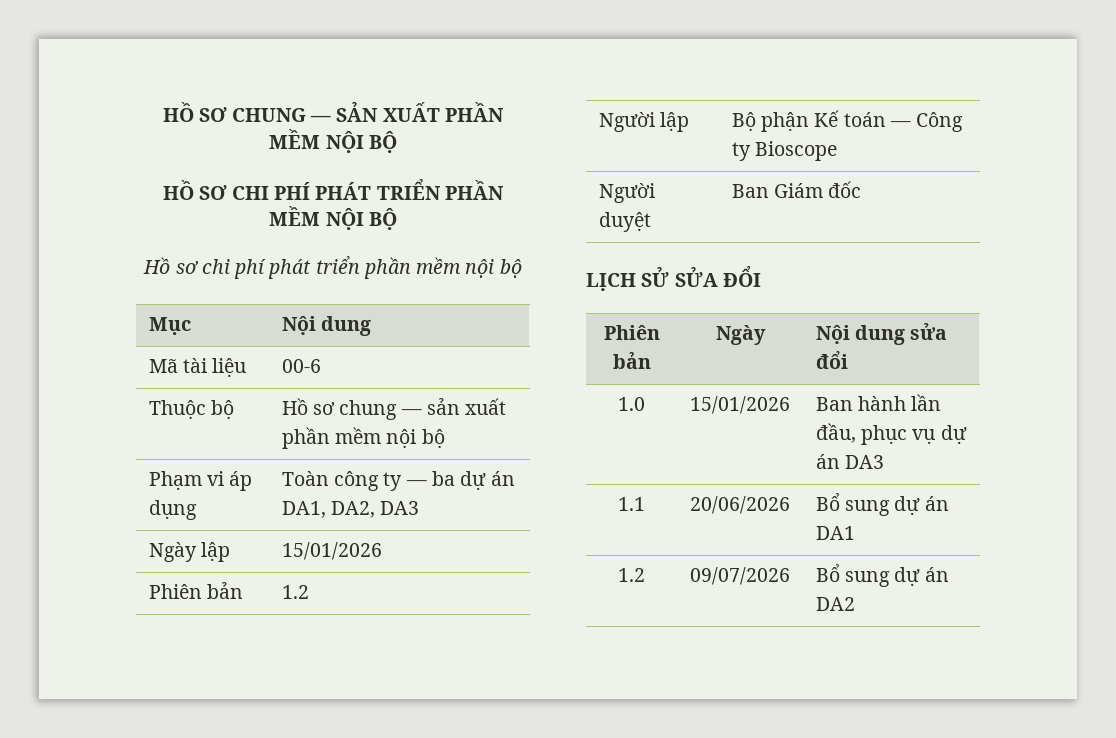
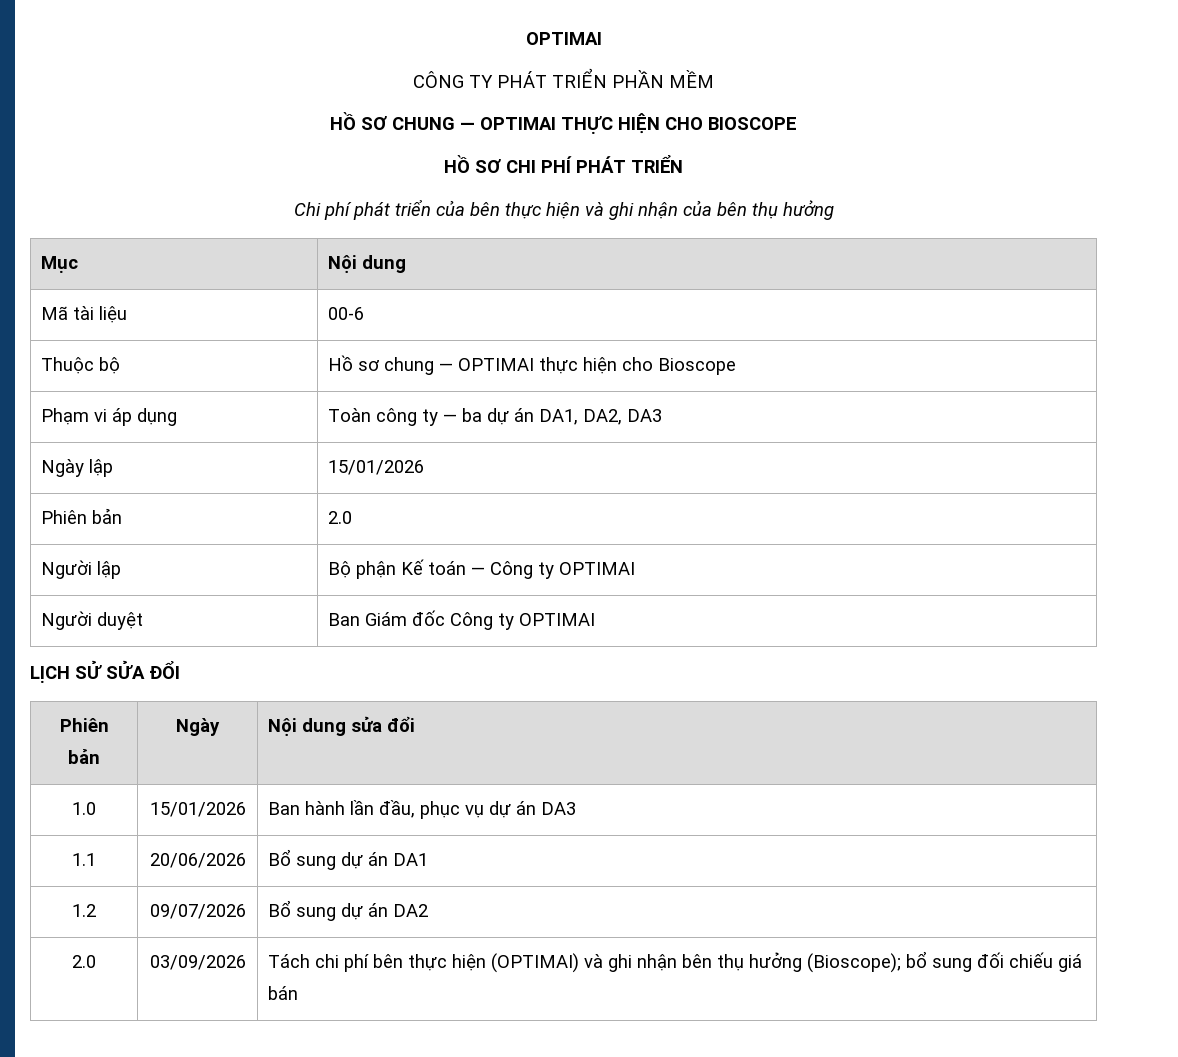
[163,101,504,122] [269,129,397,153] HỒ SƠ CHUNG — SẢN XUẤT PHẦN MỀM NỘI BỘ -> [525,32,602,45] [413,68,714,88] [330,112,797,134] OPTIMAI // CÔNG TY PHÁT TRIỂN PHẦN MỀM // HỒ SƠ CHUNG — OPTIMAI THỰC HIỆN CHO BIOSCOPE
[444,180,504,200] [269,206,397,230] [143,256,522,279] PHẦN MỀM NỘI BỘ // Hồ sơ chi phí phát triển phần mềm nội bộ -> [293,200,834,220] // Chi phí phát triển của bên thực hiện và ghi nhận của bên thụ hưởng
[426,398,507,415] [281,427,445,449] sản xuất phần mềm nội bộ -> [458,357,737,375] OPTIMAI thực hiện cho Bioscope
[281,585,309,599] 1.2 -> [328,511,353,524] 2.0
[755,141,838,161] Bioscope -> [559,562,636,575] OPTIMAI
(862, 189) none -> [450,612,596,630] Công ty OPTIMAI
(855, 604) none -> [72,955,96,968] [149,955,246,970] [268,951,1083,973] [268,986,299,1000] // 2.0 | 03/09/2026 | Tách chi phí bên thực hiện (OPTIMAI) và ghi nhận bên thụ hưởng (Bioscope); bổ sung đối chiếu giá bán

